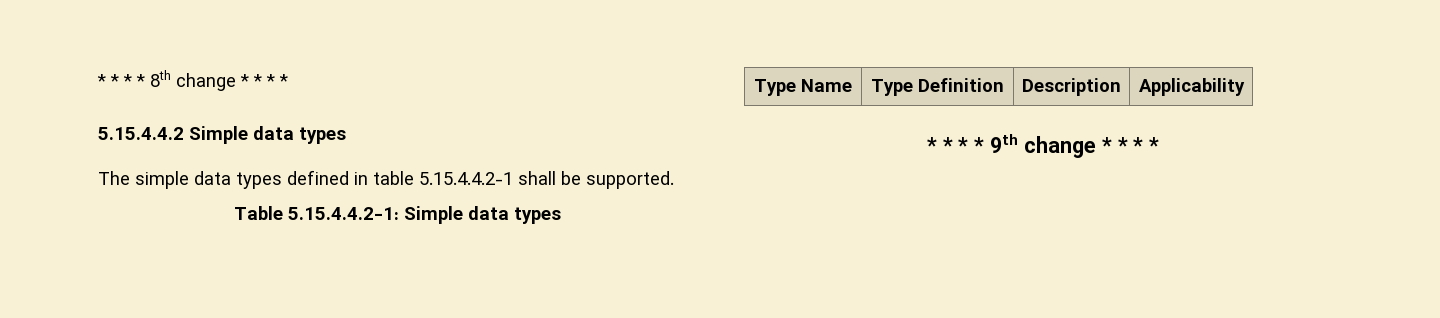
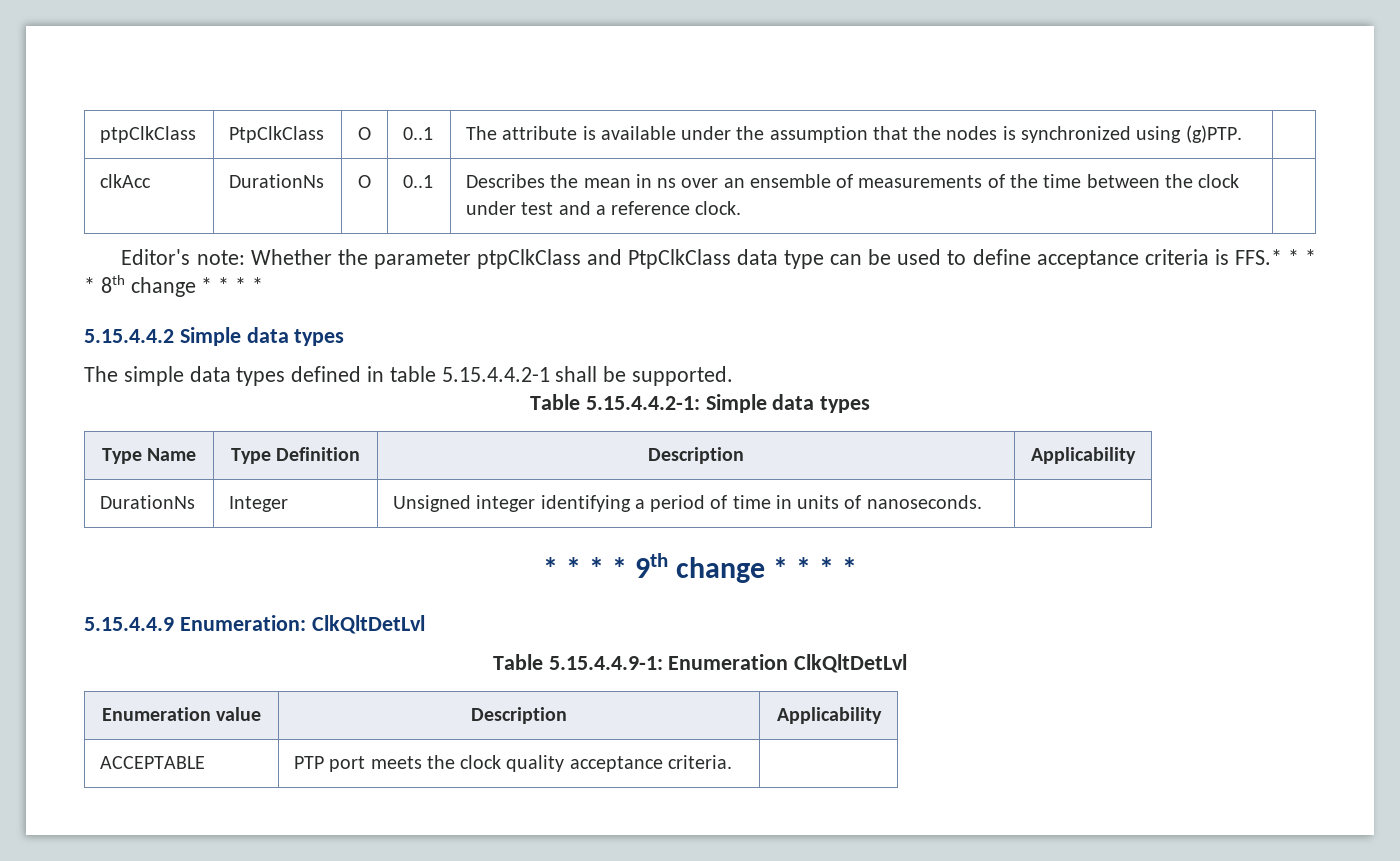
[97,74,106,87] * -> [100,126,197,143] [229,126,325,143] [358,127,371,140] [403,127,434,140] [466,125,1242,143] [100,174,152,188] [229,174,325,188] [358,175,371,188] [403,175,434,188] [466,174,1240,188] [466,201,742,215] [121,249,1282,269] ptpClkClass | PtpClkClass | O | 0..1 | The attribute is available under the assumption that the nodes is synchronized using (g)PTP. | // clkAcc | DurationNs | O | 0..1 | Describes the mean in ns over an ensemble of measurements of the time between the clock under test and a reference clock. | // Editor's note: Whether the parameter ptpClkClass and PtpClkClass data type can be used to define acceptance criteria is FFS.*
(1245, 87) none -> [100,495,196,509] [229,496,289,512] [393,495,982,512] // DurationNs | Integer | Unsigned integer identifying a period of time in units of nanoseconds. |
(1160, 145) none -> [84,615,425,634] [492,654,908,673] [101,707,262,721] [471,707,567,724] [776,707,882,724] [100,756,206,769] [294,755,732,772] // 5.15.4.4.9 Enumeration: ClkQltDetLvl // Table 5.15.4.4.9-1: Enumeration ClkQltDetLvl // Enumeration value | Description | Applicability // ACCEPTABLE | PTP port meets the clock quality acceptance criteria. |

